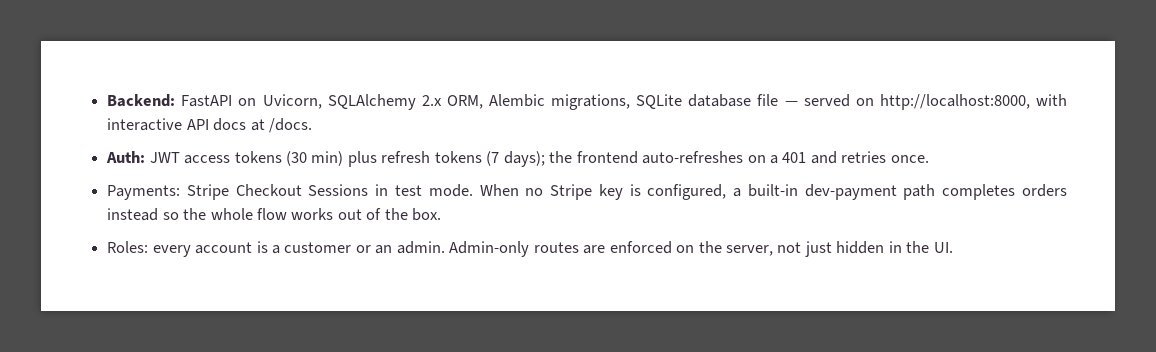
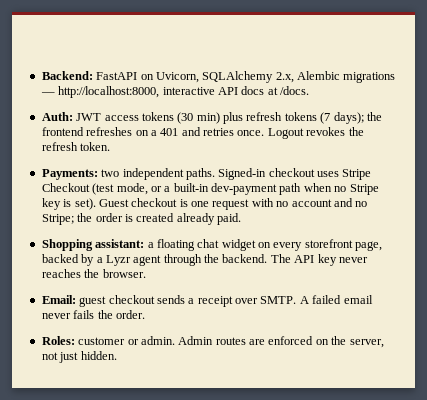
[421,94,1068,110] 2.x ORM, Alembic migrations, SQLite database file — served on http://localhost:8000, with -> [275,71,396,83] [40,86,160,98] 2.x, Alembic migrations — http://localhost:8000,
[642,151,744,164] auto-refreshes -> [86,127,133,136] refreshes
[107,184,1068,200] [107,208,442,221] [107,241,530,257] // Payments: Stripe Checkout Sessions in test mode. When no Stripe key is configured, a built-in dev-payment path completes orders instead so the whole flow works out of the box. // Roles: every account is a customer or an admin. Admin-only -> [267,127,364,139] [41,142,111,151] [41,168,372,180] [41,183,379,195] [41,198,368,210] [41,213,241,225] [41,239,383,251] [41,254,368,266] [41,269,146,278] [41,295,373,307] [41,310,145,319] [41,336,214,345] Logout revokes the refresh token. // Payments: two independent paths. Signed-in checkout uses Stripe Checkout (test mode, or a built-in dev-payment path when no Stripe key is set). Guest checkout is one request with no account and no Stripe; the order is created already paid. // Shopping assistant: a floating chat widget on every storefront page, backed by a Lyzr agent through the backend. The API key never reaches the browser. // Email: guest checkout sends a receipt over SMTP. A failed email never fails the order. // Roles: customer or admin. Admin
[836,241,953,254] hidden in the UI. -> [80,351,117,360] hidden.

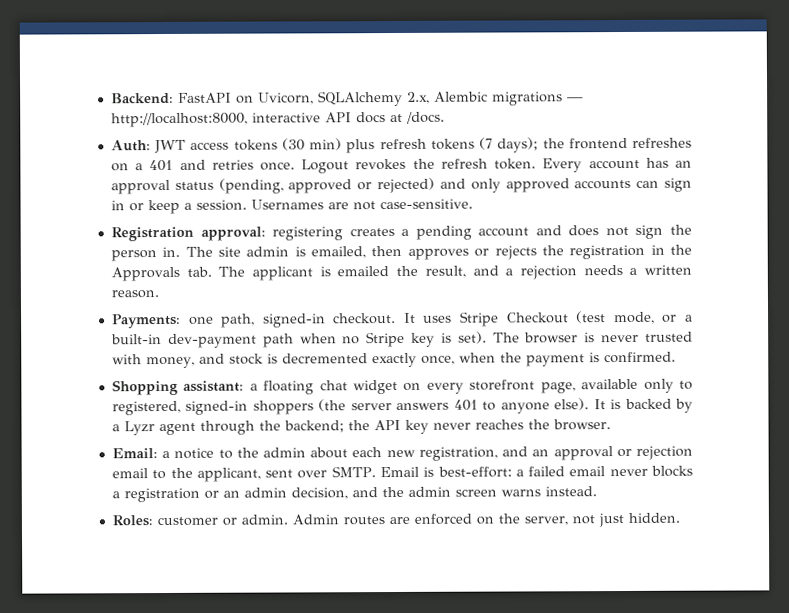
[41,168,315,180] // Payments: two independent paths. Signed-in checkout -> [542,157,692,173] [110,177,692,195] [110,198,473,215] [110,224,692,242] [110,244,692,262] [110,264,692,282] [110,290,159,299] [111,312,416,329] Every account has an approval status (pending, approved or rejected) and only approved accounts can sign in or keep a session. Usernames are not case-sensitive. // Registration approval: registering creates a pending account and does not sign the person in. The site admin is emailed, then approves or rejects the registration in the Approvals tab. The applicant is emailed the result, and a rejection needs a written reason. // Payments: one path, signed-in checkout. It
[98,198,368,210] [41,213,241,225] Guest checkout is one request with no account and no Stripe; the order is created already paid. -> [492,331,694,344] [111,351,676,369] The browser is never trusted with money, and stock is decremented exactly once, when the payment is confirmed.
(383, 246) none -> [581,378,693,393] [111,398,622,416] available only to registered, signed-in shoppers (the server answers 401 to anyone else). It is
[222,254,291,263] backend. The -> [283,420,370,433] backend; the
[79,295,373,307] [41,310,145,319] guest checkout sends a receipt over SMTP. A failed email never fails the order. -> [162,445,693,461] [111,465,693,482] [111,486,597,503] a notice to the admin about each new registration, and an approval or rejection email to the applicant, sent over SMTP. Email is best-effort: a failed email never blocks a registration or an admin decision, and the admin screen warns instead.

